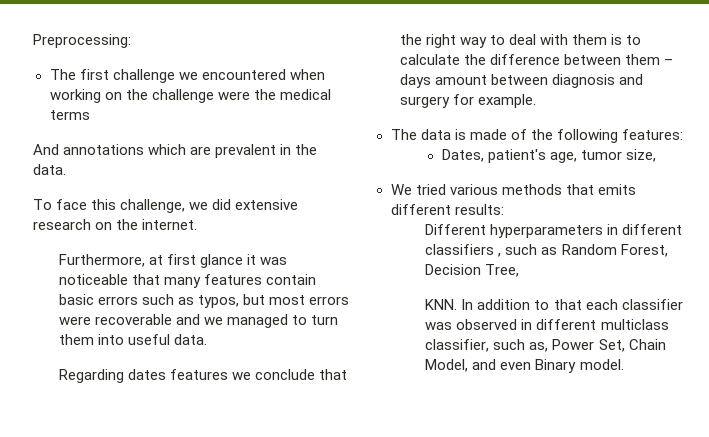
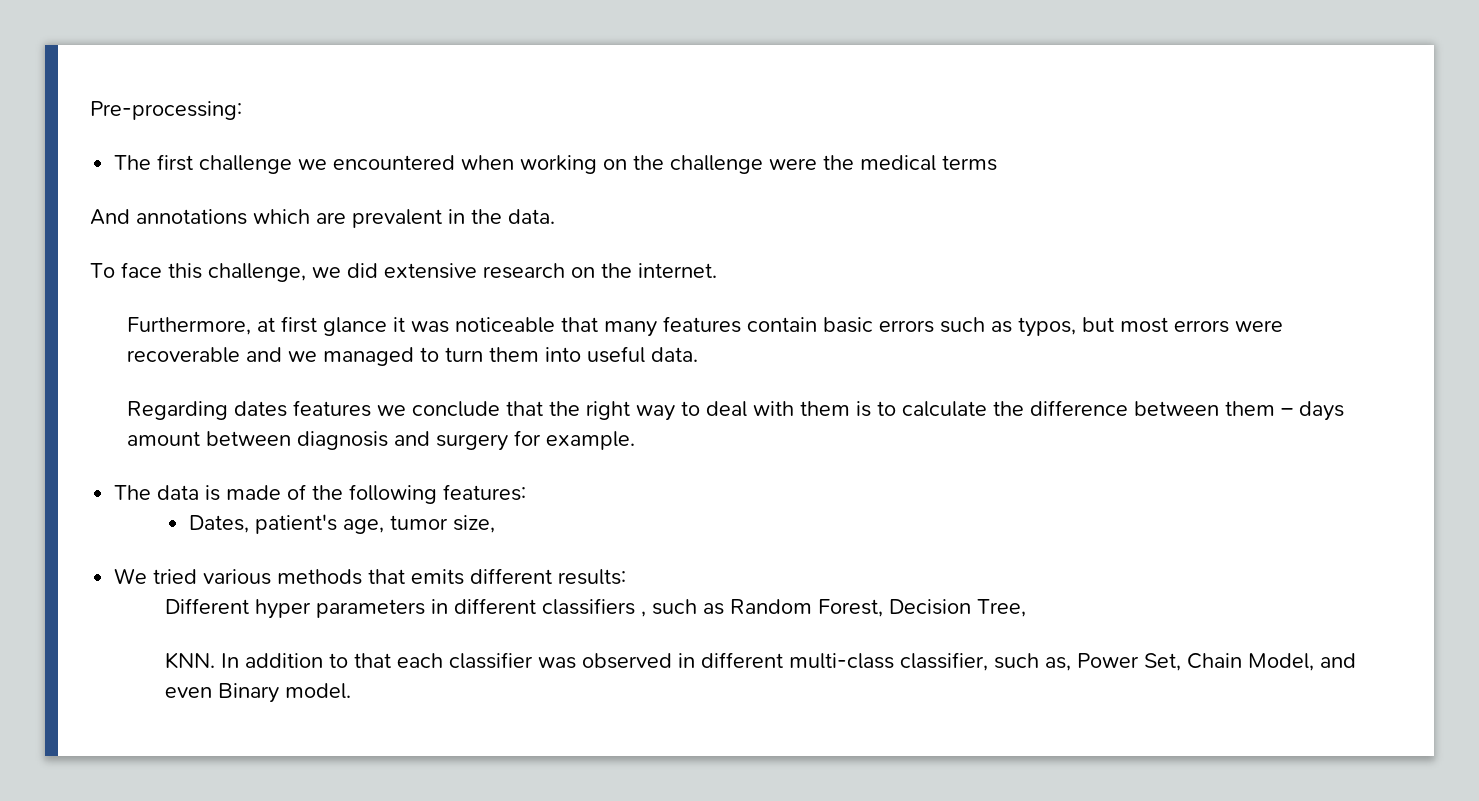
[33,34,131,48] Preprocessing: -> [90,101,242,120] Pre-processing:
[490,224,604,238] hyperparameters -> [254,599,425,619] hyper parameters
[600,319,669,330] multiclass -> [788,653,894,669] multi-class

